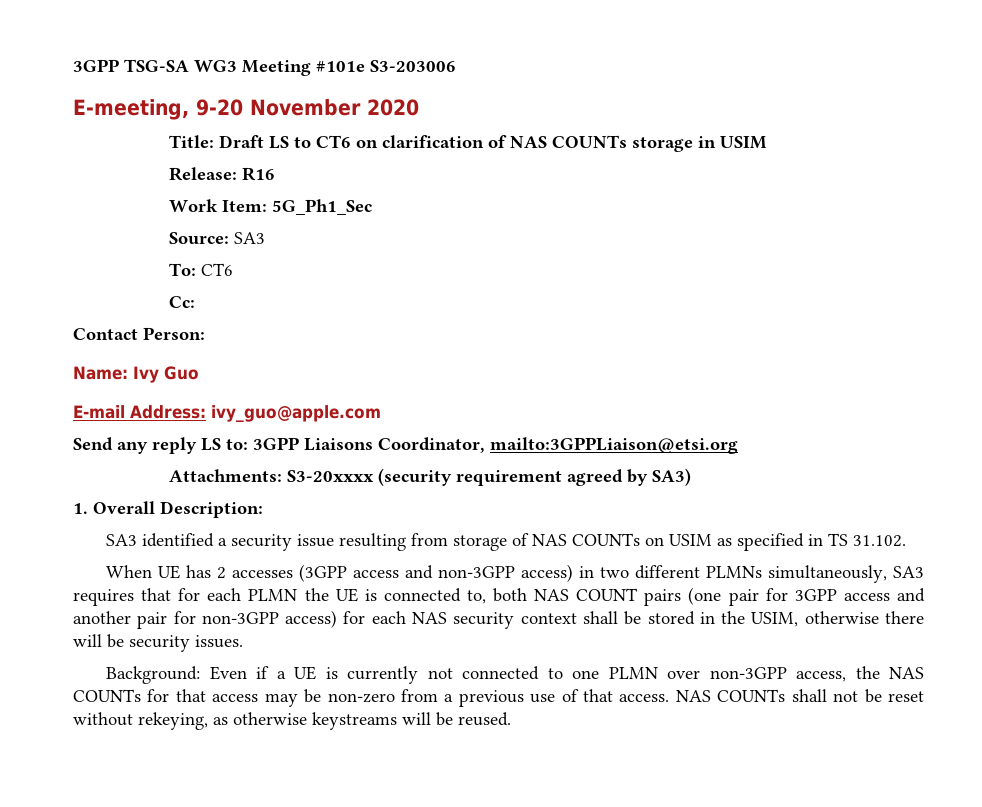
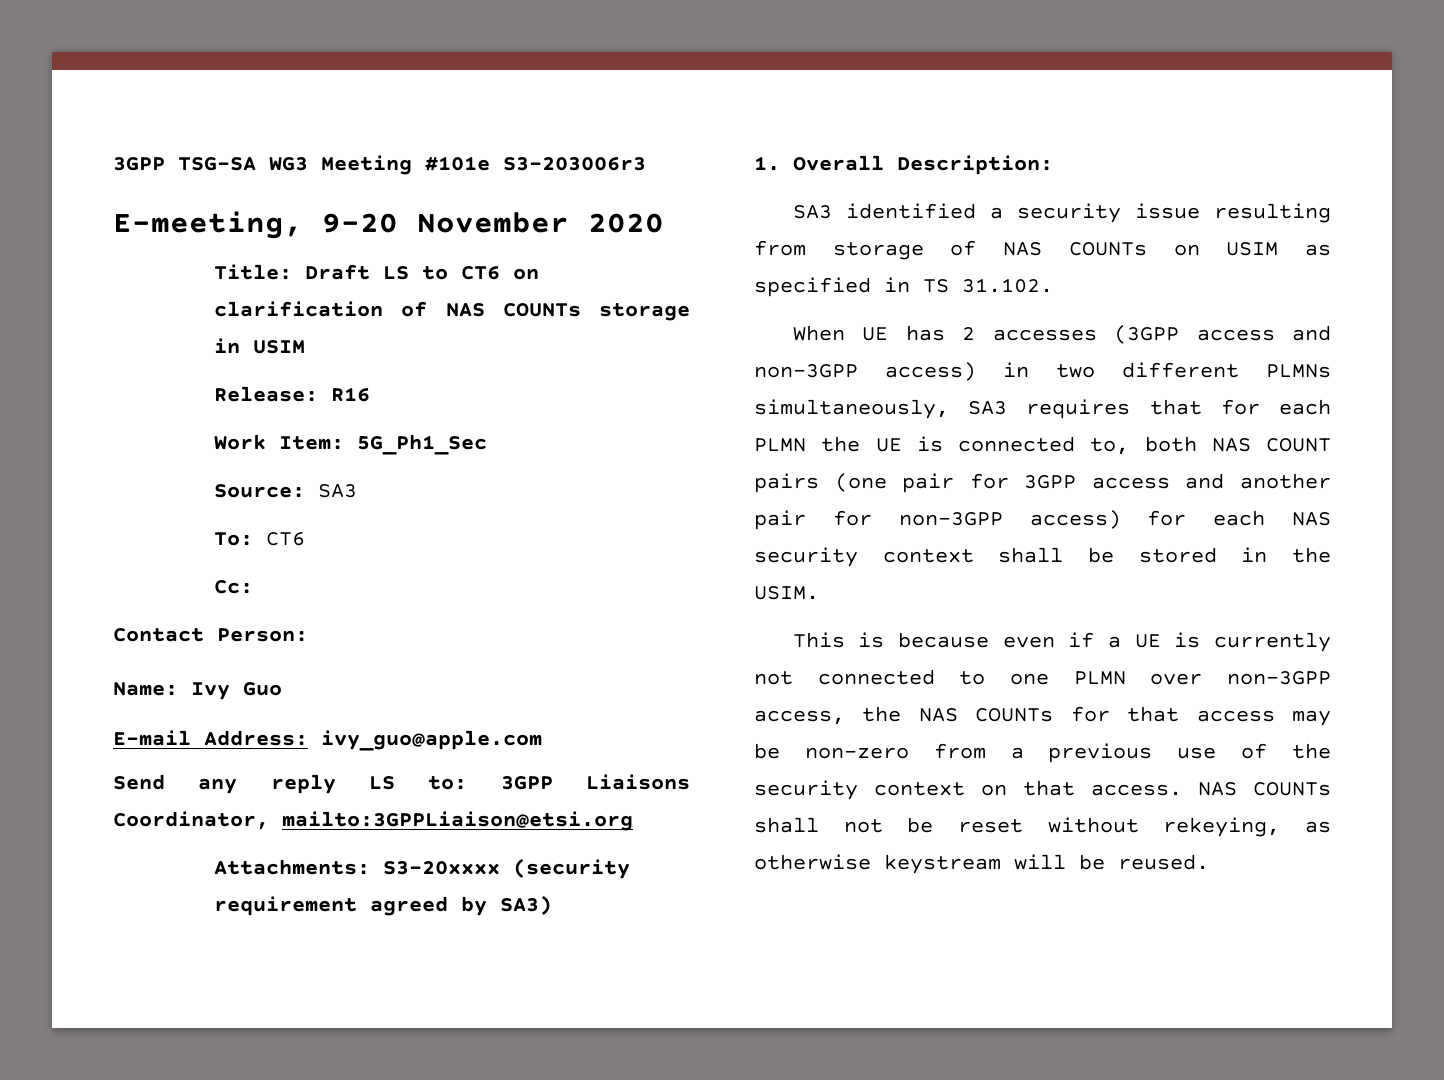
[370,60,456,72] S3-203006 -> [503,157,646,171] S3-203006r3
[751,611,924,627] [73,634,243,652] [106,666,247,684] USIM, otherwise there will be security issues. // Background: Even -> [754,586,819,600] [792,632,1055,648] USIM. // This is because even
(579, 695) none -> [1292,743,1331,759] [754,780,1007,800] the security context on
[312,712,397,730] keystreams -> [884,854,1001,874] keystream

